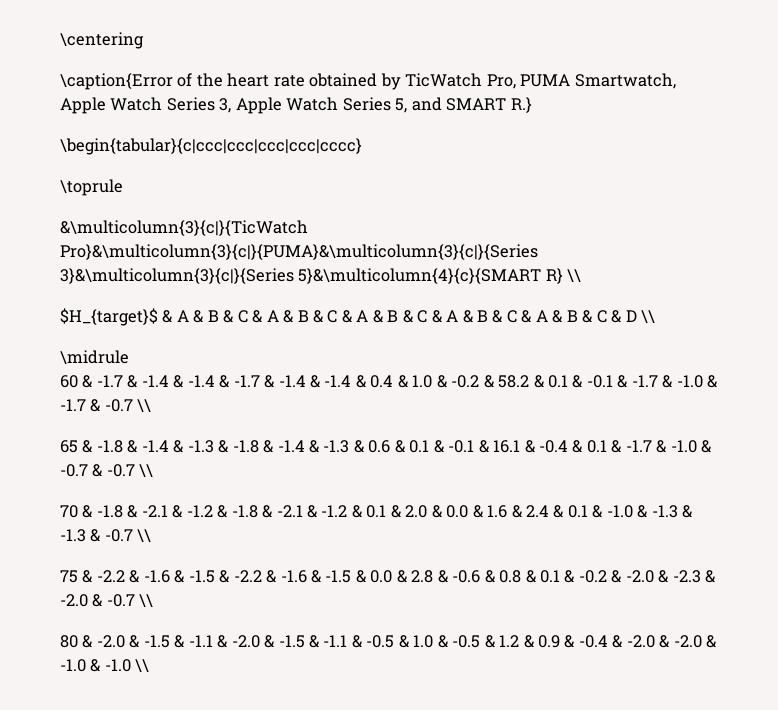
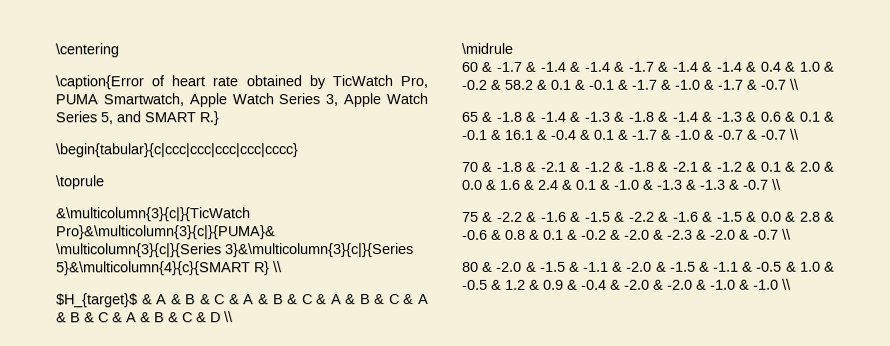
[196,73,223,87] the -> (166, 81) none

